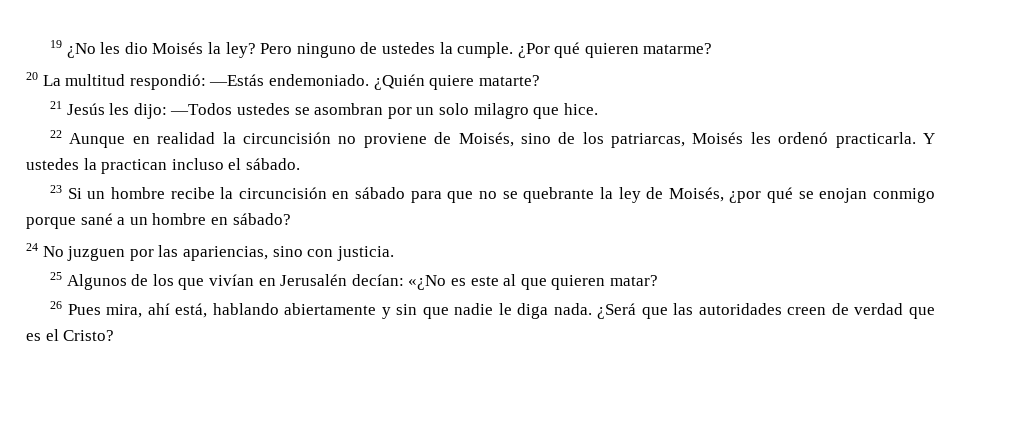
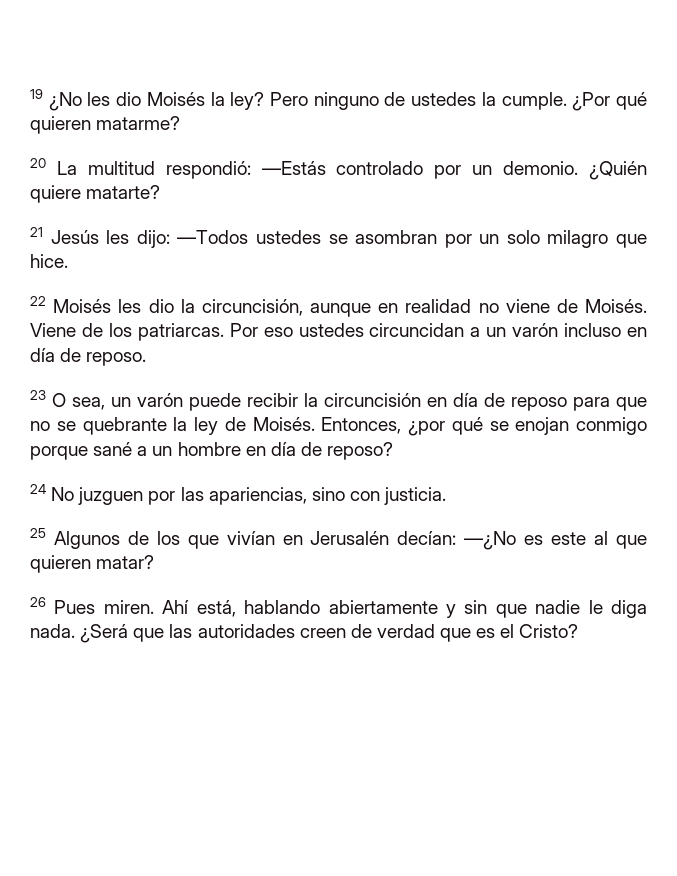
[268,74,369,86] endemoniado. -> [336,161,579,179] controlado por un demonio.
[69,132,935,148] [26,158,300,174] [50,185,406,199] Aunque en realidad la circuncisión no proviene de Moisés, sino de los patriarcas, Moisés les ordenó practicarla. Y ustedes la practican incluso el sábado. // 23 Si un hombre recibe la circuncisión en sábado -> [53,299,647,317] [30,323,647,341] [30,348,147,366] [30,390,567,411] Moisés les dio la circuncisión, aunque en realidad no viene de Moisés. Viene de los patriarcas. Por eso ustedes circuncidan a un varón incluso en día de reposo. // 23 O sea, un varón puede recibir la circuncisión en día de reposo
[668,187,724,202] Moisés, -> [252,417,402,434] Moisés. Entonces,
[232,213,291,225] sábado? -> [270,442,394,460] día de reposo?
[408,275,447,290] «¿No -> [464,531,517,550] —¿No
[106,303,170,318] mira, ahí -> [103,600,190,614] miren. Ahí

